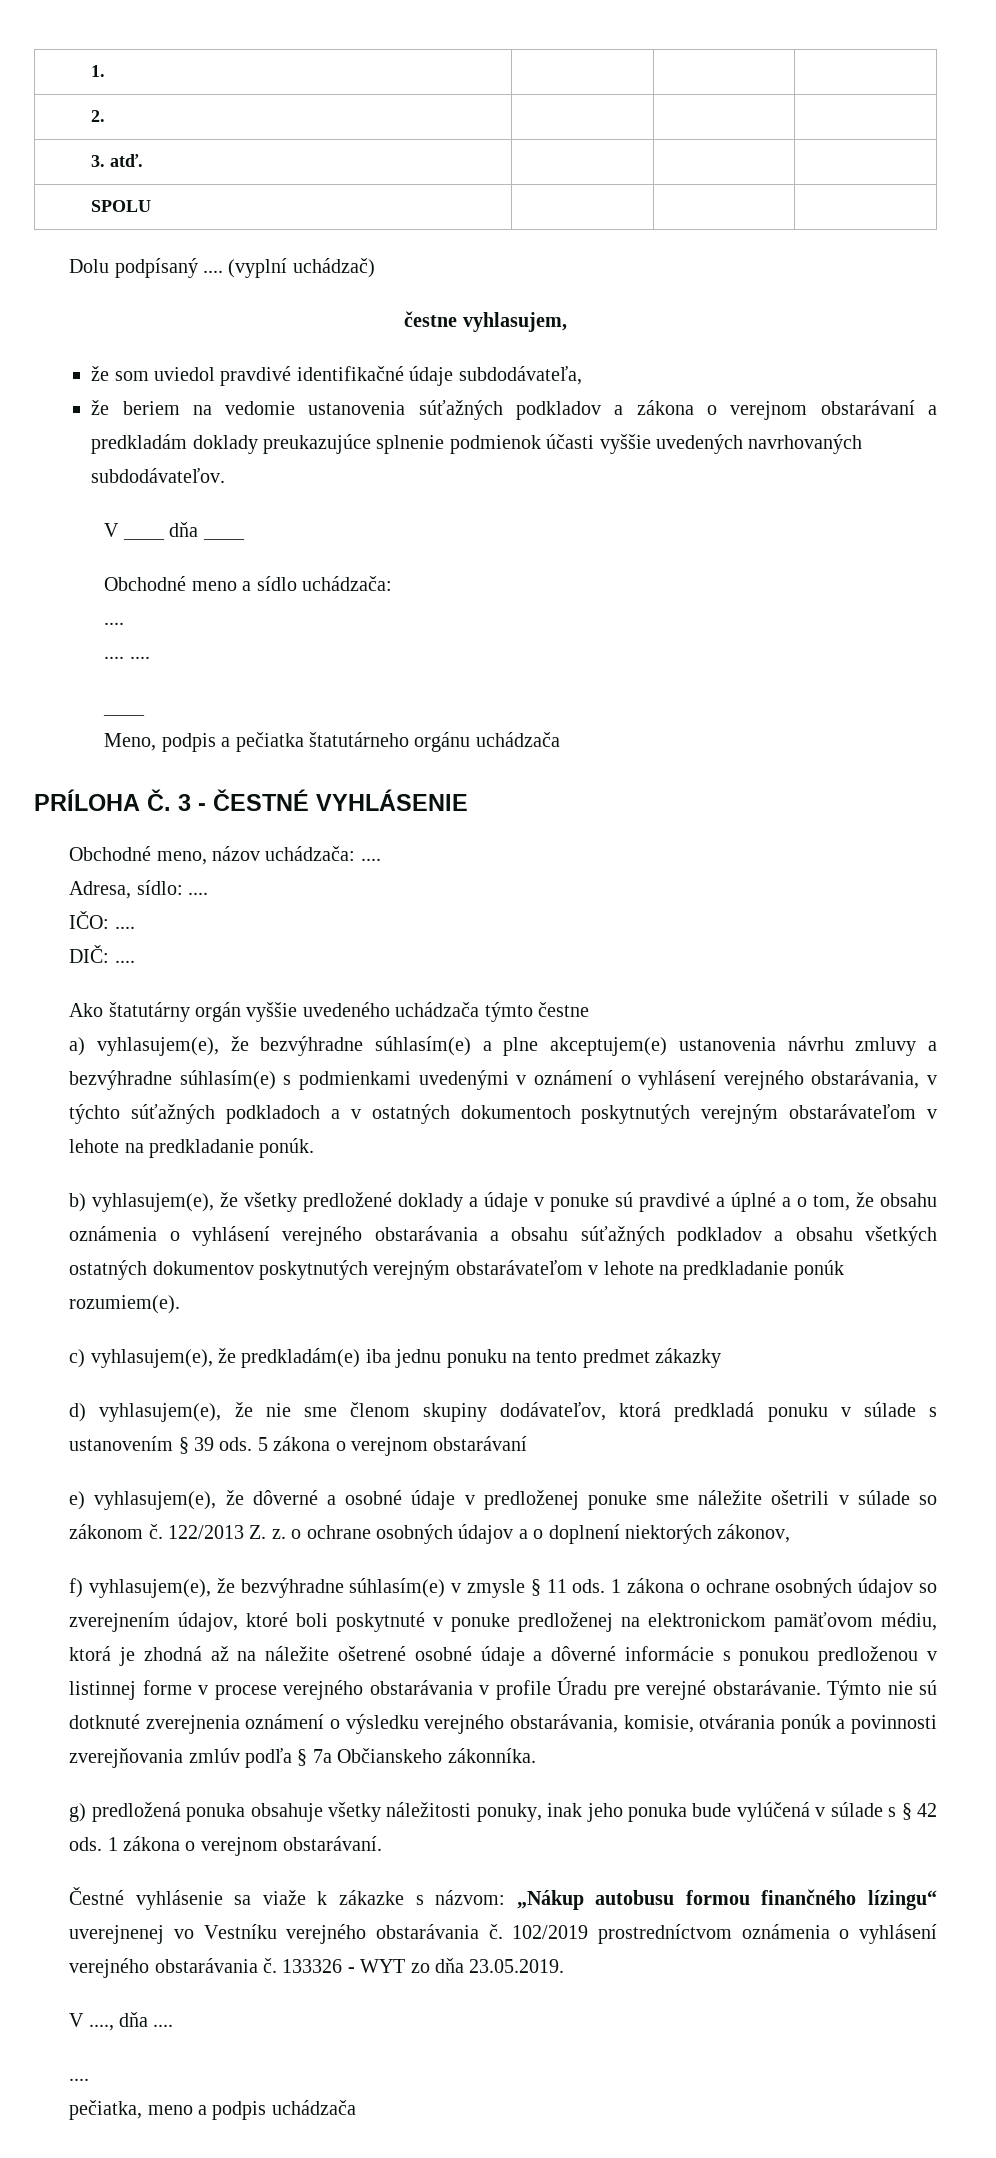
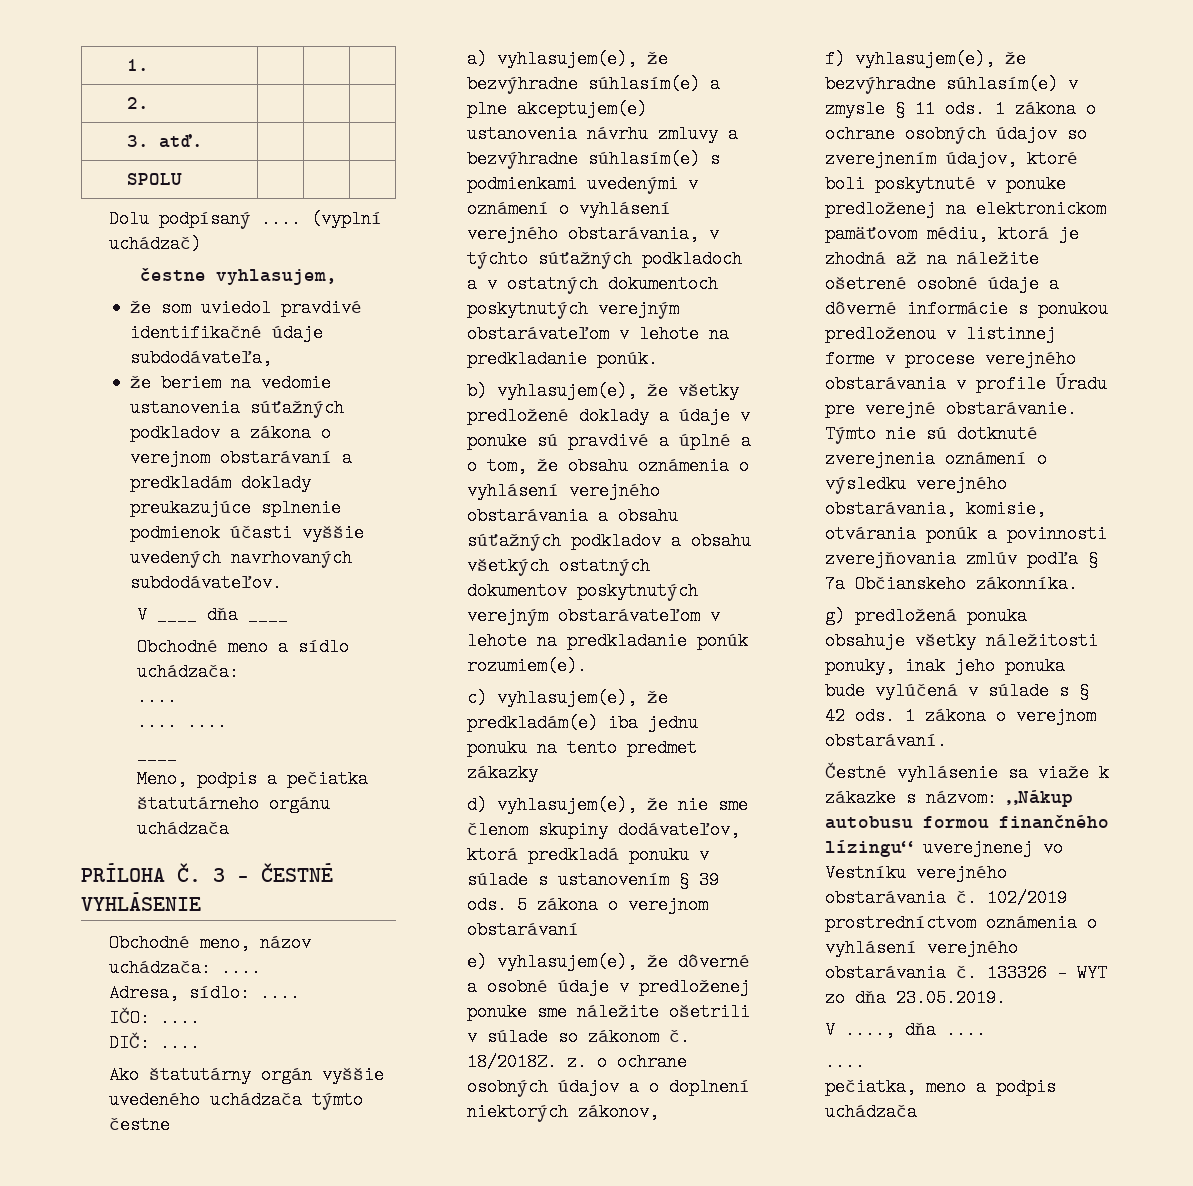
[168,1525,267,1539] 122/2013 Z. -> [466,1053,557,1071] 18/2018Z.

